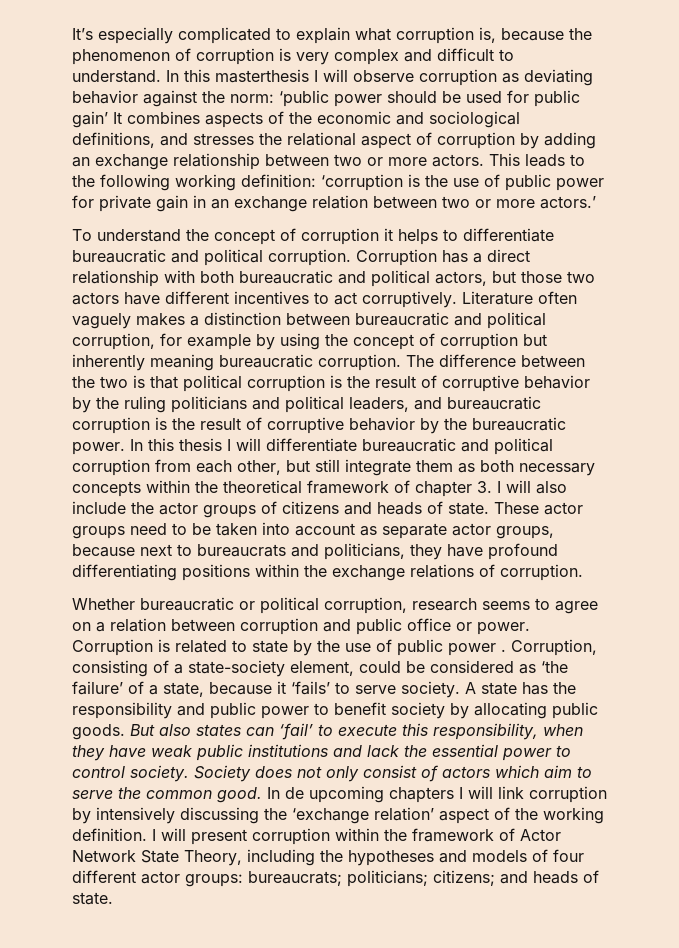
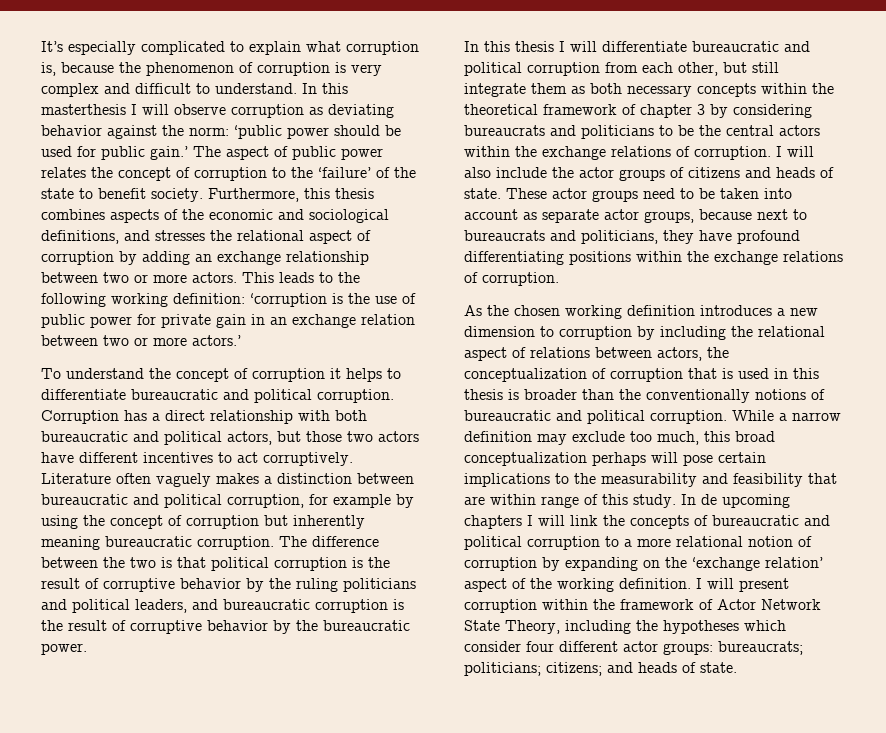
[72,111,122,128] gain’ It -> [150,146,383,160] [41,167,416,181] [41,188,374,202] gain.’ The aspect of public power relates the concept of corruption to the ‘failure’ of the state to benefit society. Furthermore, this thesis
(125, 448) none -> (87, 649) //
[477,481,492,493] 3. -> [697,104,812,118] [464,125,820,139] [464,146,771,160] 3 by considering bureaucrats and politicians to be the central actors within the exchange relations of corruption.
[72,597,598,614] [72,618,530,635] [72,639,597,656] [72,660,568,677] [72,681,576,698] [72,702,598,719] [72,723,583,740] [72,744,571,761] [72,765,592,782] [72,787,262,803] Whether bureaucratic or political corruption, research seems to agree on a relation between corruption and public office or power. Corruption is related to state by the use of public power . Corruption, consisting of a state-society element, could be considered as ‘the failure’ of a state, because it ‘fails’ to serve society. A state has the responsibility and public power to benefit society by allocating public goods. But also states can ‘fail’ to execute this responsibility, when they have weak public institutions and lack the essential power to control society. Society does not only consist of actors which aim to serve the common good. -> [464,305,818,319] [464,326,825,340] [464,347,729,361] [464,368,819,382] [464,389,825,403] [464,410,841,424] [464,431,775,445] [464,452,766,466] [464,473,837,487] [464,494,676,508] As the chosen working definition introduces a new dimension to corruption by including the relational aspect of relations between actors, the conceptualization of corruption that is used in this thesis is broader than the conventionally notions of bureaucratic and political corruption. While a narrow definition may exclude too much, this broad conceptualization perhaps will pose certain implications to the measurability and feasibility that are within range of this study.
[529,786,607,803] [72,807,259,824] corruption by intensively discussing -> [603,515,830,529] [464,536,812,550] [464,557,660,571] the concepts of bureaucratic and political corruption to a more relational notion of corruption by expanding on
[439,849,548,863] and models of -> [744,620,786,631] [464,641,521,652] which consider

